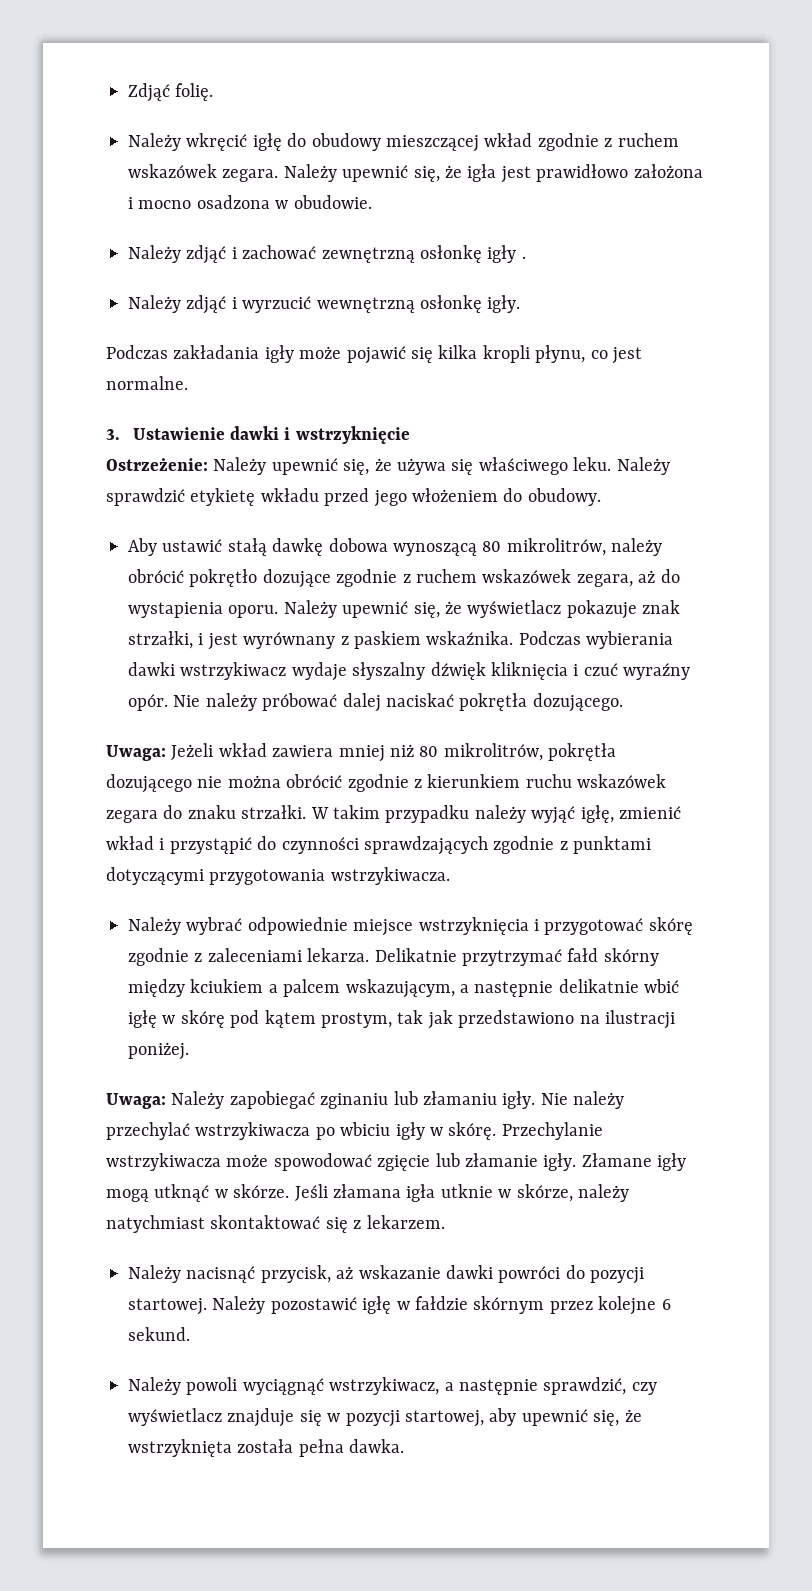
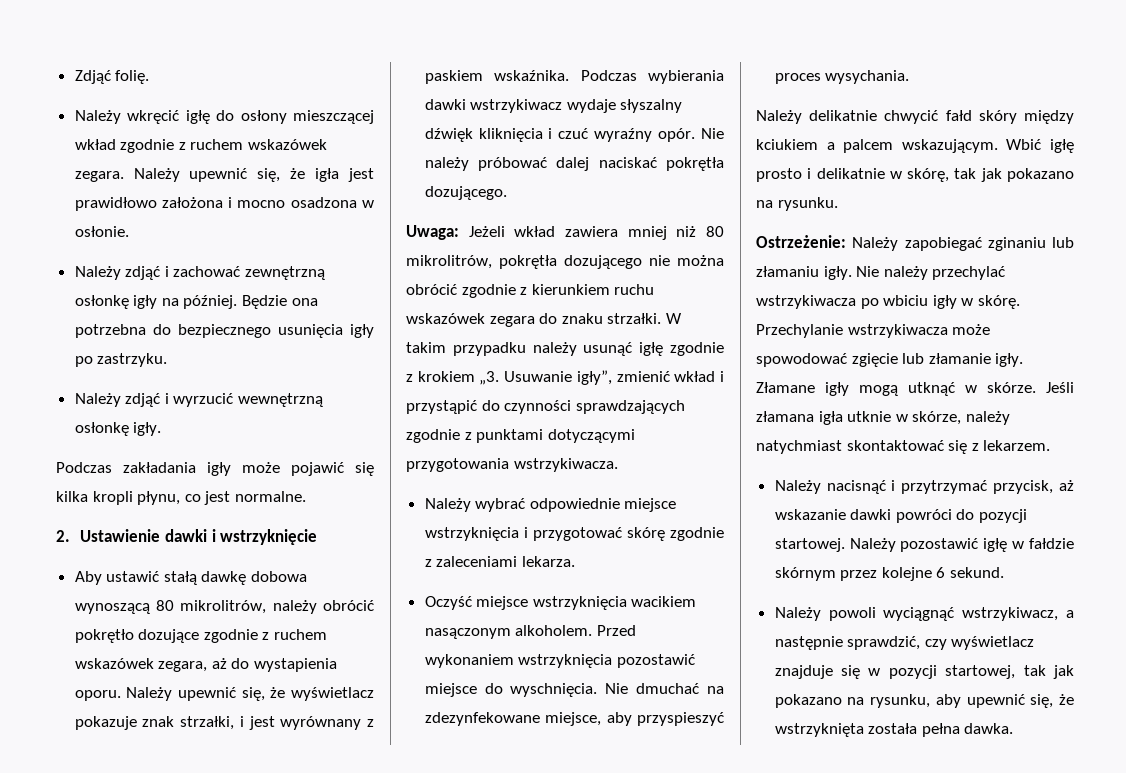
[311,133,381,151] obudowy -> [240,110,287,124] osłony
[293,195,372,209] obudowie. -> [74,226,129,237] osłonie.
[521,256,526,259] . -> [161,295,318,309] [74,324,374,338] [74,353,168,367] na później. Będzie ona potrzebna do bezpiecznego usunięcia igły po zastrzyku.
[106,429,120,440] 3. -> [56,530,70,542] 2.
[106,457,670,475] [106,488,601,507] // Ostrzeżenie: Należy upewnić się, że używa się właściwego leku. Należy sprawdzić etykietę wkładu przed jego włożeniem do obudowy. -> (318, 537) none
[531,805,614,824] wyjąć igłę, -> [583,342,724,356] [406,370,612,385] usunąć igłę zgodnie z krokiem „3. Usuwanie igły”,
[374,948,659,966] [128,979,680,998] [128,1010,675,1029] [128,1042,189,1060] [106,1093,166,1109] Delikatnie przytrzymać fałd skórny między kciukiem a palcem wskazującym, a następnie delikatnie wbić igłę w skórę pod kątem prostym, tak jak przedstawiono na ilustracji poniżej. // Uwaga: -> [424,596,697,610] [424,625,636,639] [424,654,695,668] [424,683,724,697] [424,712,724,726] [774,70,910,84] [756,110,1074,124] [756,139,1074,153] [756,168,1074,182] [756,197,838,211] [756,235,846,248] // Oczyść miejsce wstrzyknięcia wacikiem nasączonym alkoholem. Przed wykonaniem wstrzyknięcia pozostawić miejsce do wyschnięcia. Nie dmuchać na zdezynfekowane miejsce, aby przyspieszyć proces wysychania. // Należy delikatnie chwycić fałd skóry między kciukiem a palcem wskazującym. Wbić igłę prosto i delikatnie w skórę, tak jak pokazano na rysunku. // Ostrzeżenie:
(256, 1274) none -> [891,480,988,494] i przytrzymać
(484, 1418) none -> [1023,665,1074,679] [774,694,931,708] tak jak pokazano na rysunku,

